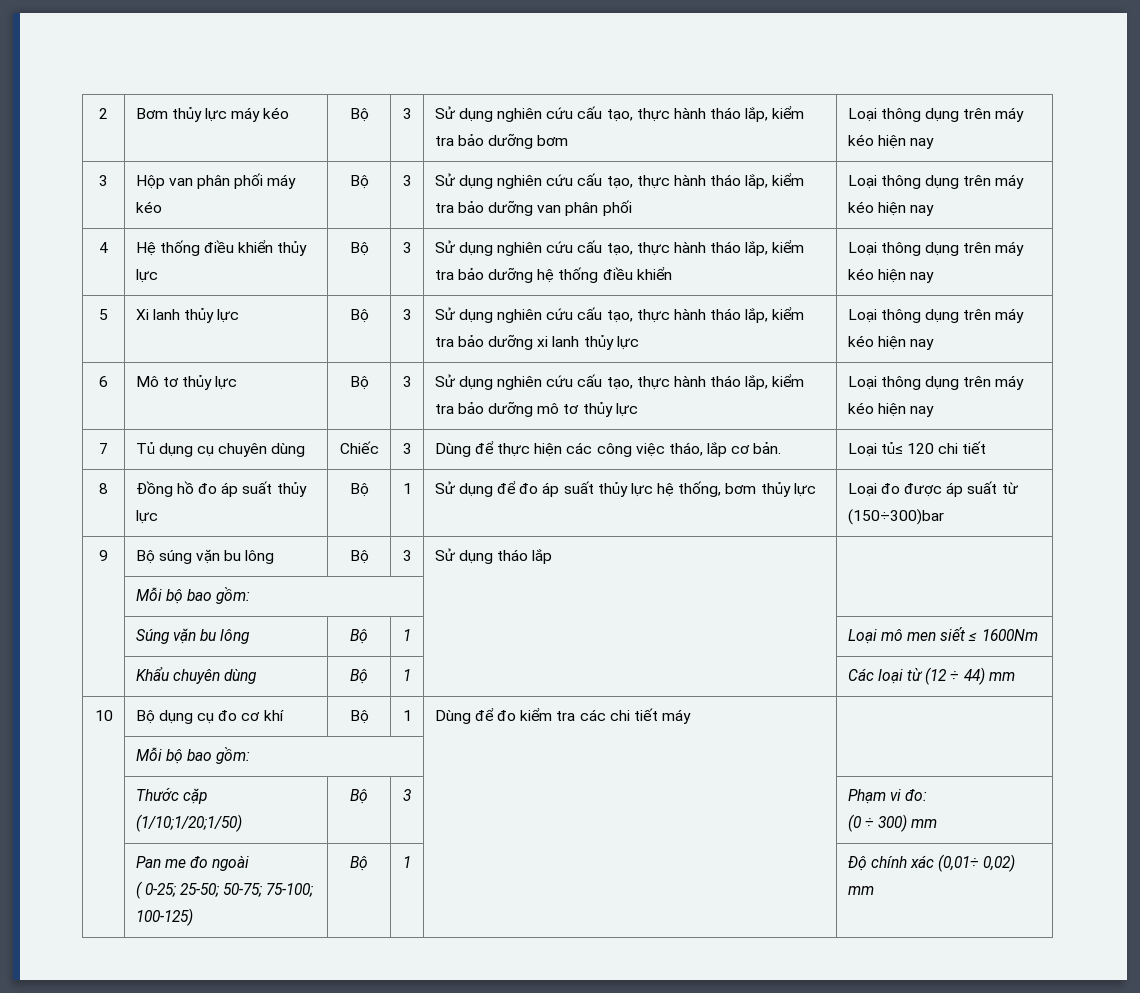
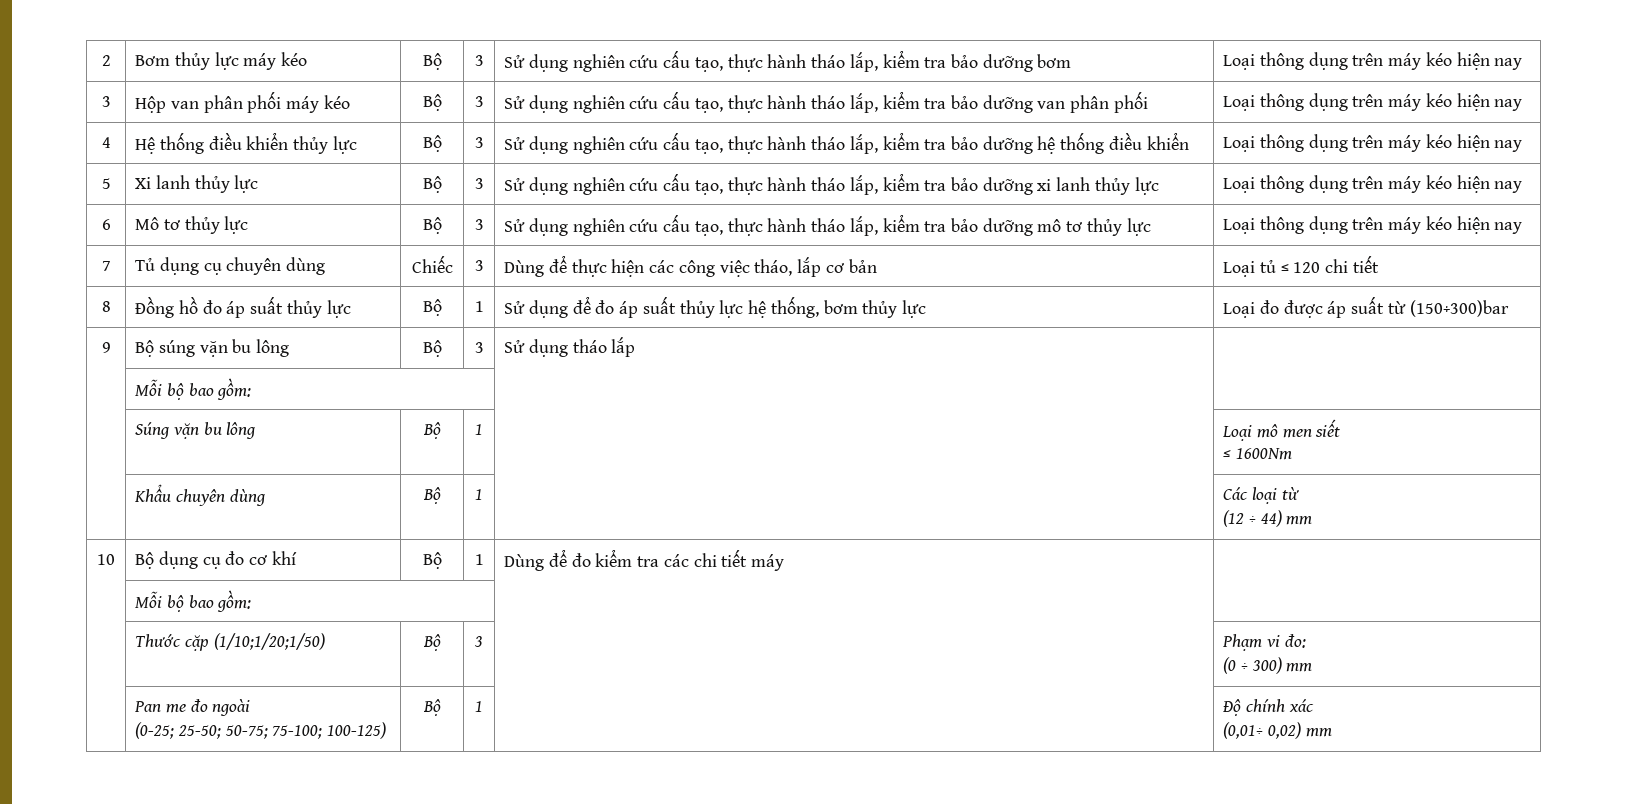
[753,442,782,454] [847,442,903,457] bản. | Loại tủ≤ -> [848,259,877,273] [1223,260,1289,277] bản | Loại tủ ≤
(966, 634) none -> (1341, 428) //
(923, 674) none -> (1299, 493) //
[135,881,176,899] ( 0-25; -> [135,722,175,739] (0-25;
(934, 861) none -> (1314, 705) //

